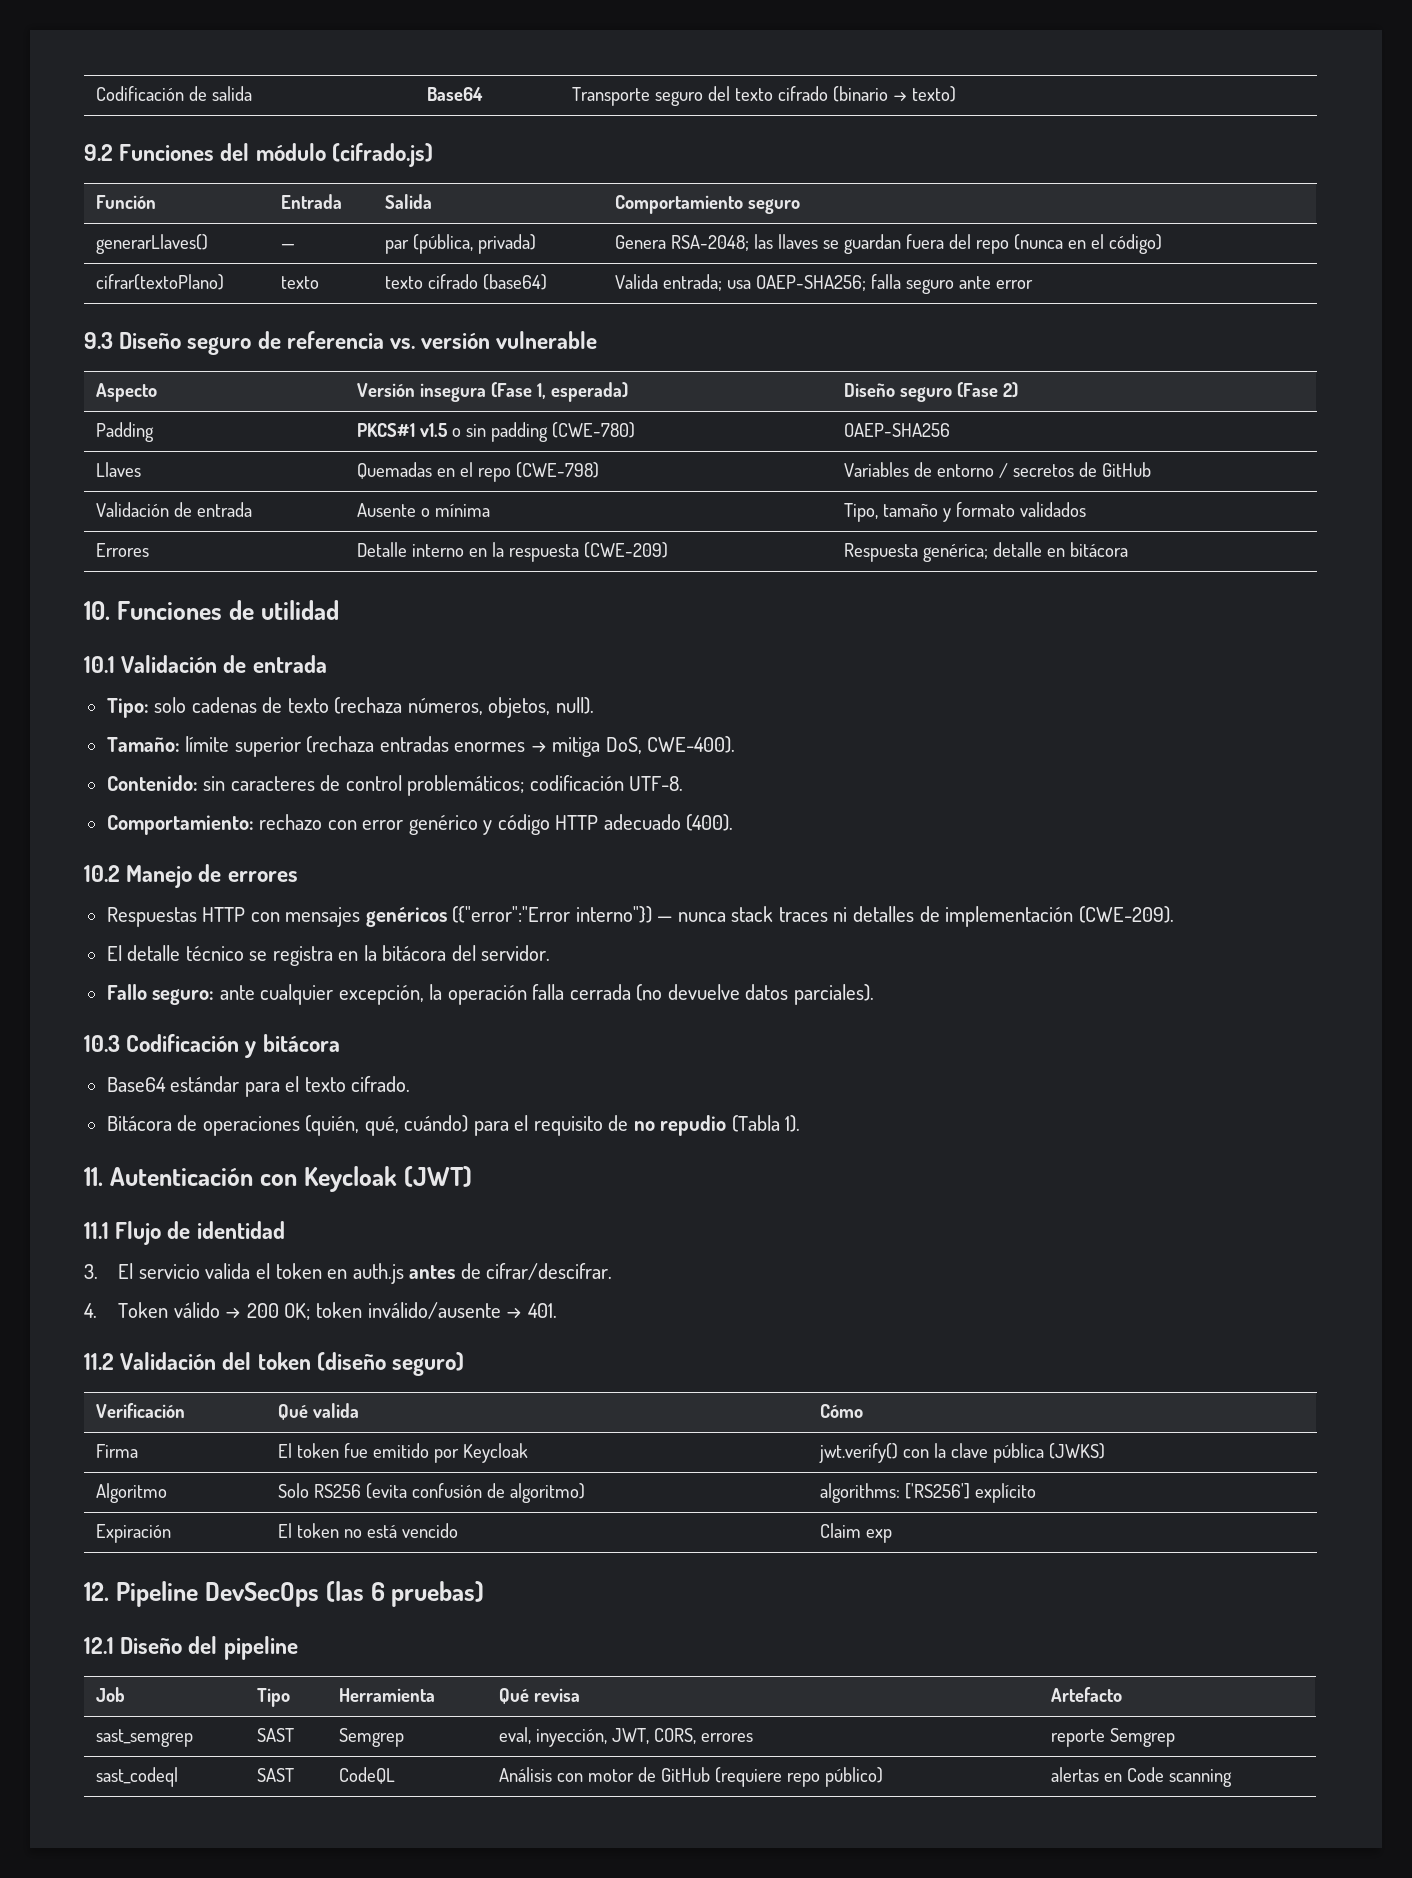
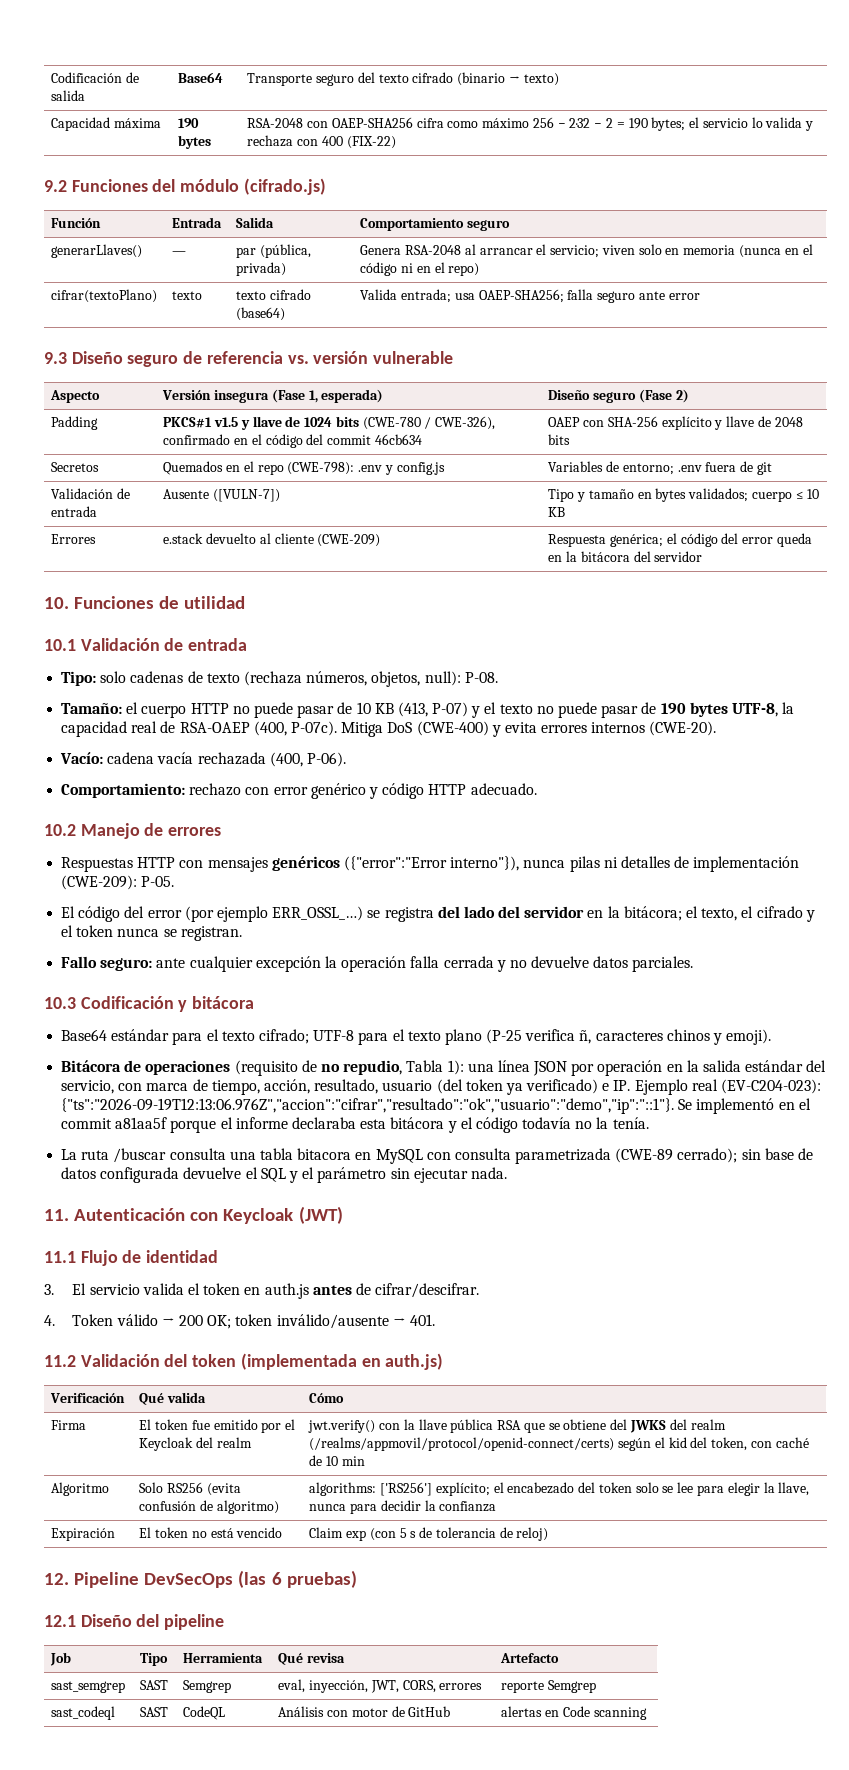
(957, 94) none -> [51,117,161,131] [178,118,200,128] [178,135,212,149] [247,117,814,131] [247,135,396,149] // Capacidad máxima | 190 bytes | RSA-2048 con OAEP-SHA256 cifra como máximo 256 − 2·32 − 2 = 190 bytes; el servicio lo valida y rechaza con 400 (FIX-22)
[671,234,1163,254] RSA-2048; las llaves se guardan fuera del repo (nunca en el código) -> [404,244,813,258] [360,262,480,276] RSA-2048 al arrancar el servicio; viven solo en memoria (nunca en el código ni en el repo)
[452,422,636,442] [844,423,951,437] [96,462,142,477] [357,462,600,482] [844,462,1152,478] [96,502,253,517] [357,503,491,517] [844,502,1087,522] [96,543,150,557] [357,542,669,562] [844,542,1129,562] o sin padding (CWE-780) | OAEP-SHA256 // Llaves | Quemadas en el repo (CWE-798) | Variables de entorno / secretos de GitHub // Validación de entrada | Ausente o mínima | Tipo, tamaño y formato validados // Errores | Detalle interno en la respuesta (CWE-209) | Respuesta genérica; detalle en bitácora -> [240,416,496,430] [163,434,422,448] [548,416,803,430] [548,434,571,445] [51,462,100,472] [163,461,445,475] [548,461,772,475] [51,488,130,499] [51,506,98,517] [163,489,280,502] [548,488,820,502] [548,507,566,517] [51,534,97,544] [163,533,381,547] [548,533,812,547] [548,551,703,562] y llave de 1024 bits (CWE-780 / CWE-326), confirmado en el código del commit 46cb634 | OAEP con SHA-256 explícito y llave de 2048 bits // Secretos | Quemados en el repo (CWE-798): .env y config.js | Variables de entorno; .env fuera de git // Validación de entrada | Ausente ([VULN-7]) | Tipo y tamaño en bytes validados; cuerpo ≤ 10 KB // Errores | e.stack devuelto al cliente (CWE-209) | Respuesta genérica; el código del error queda en la bitácora del servidor
[555,697,594,714] null). -> [424,671,498,686] null): P-08.
[185,736,736,757] [106,775,684,796] límite superior (rechaza entradas enormes → mitiga DoS, CWE-400). // Contenido: sin caracteres de control problemáticos; codificación UTF-8. -> [126,702,795,718] [61,721,717,737] [60,752,346,767] el cuerpo HTTP no puede pasar de 10 KB (413, P-07) y el texto no puede pasar de 190 bytes UTF-8, la capacidad real de RSA-OAEP (400, P-07c). Mitiga DoS (CWE-400) y evita errores internos (CWE-20). // Vacío: cadena vacía rechazada (400, P-06).
[603,814,734,831] adecuado (400). -> [470,783,537,795] adecuado.
[575,906,828,923] interno"}) — nunca stack traces -> [450,856,600,872] interno"}), nunca pilas
[1078,906,1174,923] [106,945,551,966] (CWE-209). // El detalle técnico se registra en la bitácora del servidor. -> [61,875,175,890] [61,906,815,922] [61,925,242,941] (CWE-209): P-05. // El código del error (por ejemplo ERR_OSSL_…) se registra del lado del servidor en la bitácora; el texto, el cifrado y el token nunca se registran.
[338,985,424,1005] excepción, -> [255,956,321,972] excepción
[636,984,663,1001] (no -> [496,960,527,972] y no
[793,984,874,1005] parciales). -> [632,956,694,972] parciales.
[351,1076,411,1092] [106,1115,801,1136] cifrado. // Bitácora de operaciones (quién, qué, cuándo) para el requisito de no repudio (Tabla 1). -> [258,1029,772,1045] [61,1060,827,1076] [61,1079,822,1095] [61,1098,811,1114] [61,1117,649,1133] [61,1148,814,1164] [61,1167,507,1183] cifrado; UTF-8 para el texto plano (P-25 verifica ñ, caracteres chinos y emoji). // Bitácora de operaciones (requisito de no repudio, Tabla 1): una línea JSON por operación en la salida estándar del servicio, con marca de tiempo, acción, resultado, usuario (del token ya verificado) e IP. Ejemplo real (EV-C204-023): {"ts":"2026-09-19T12:13:06.976Z","accion":"cifrar","resultado":"ok","usuario":"demo","ip":"::1"}. Se implementó en el commit a81aa5f porque el informe declaraba esta bitácora y el código todavía no la tenía. // La ruta /buscar consulta una tabla bitacora en MySQL con consulta parametrizada (CWE-89 cerrado); sin base de datos configurada devuelve el SQL y el parámetro sin ejecutar nada.
[316,1352,465,1376] (diseño seguro) -> [240,1353,444,1370] (implementada en auth.js)
[463,1443,529,1463] Keycloak -> [285,1419,296,1430] [139,1437,252,1451] el Keycloak del realm
[951,1443,1106,1463] clave pública (JWKS) -> [418,1419,726,1433] [309,1437,809,1451] [309,1455,365,1466] llave pública RSA que se obtiene del JWKS del realm (/realms/appmovil/protocol/openid-connect/certs) según el kid del token, con caché de 10 min
[975,1483,1037,1503] explícito -> [435,1482,810,1496] [309,1500,497,1514] explícito; el encabezado del token solo se lee para elegir la llave, nunca para decidir la confianza
(893, 1536) none -> [369,1527,549,1541] (con 5 s de tolerancia de reloj)
[715,1767,884,1787] (requiere repo público) -> (451, 1711) none

